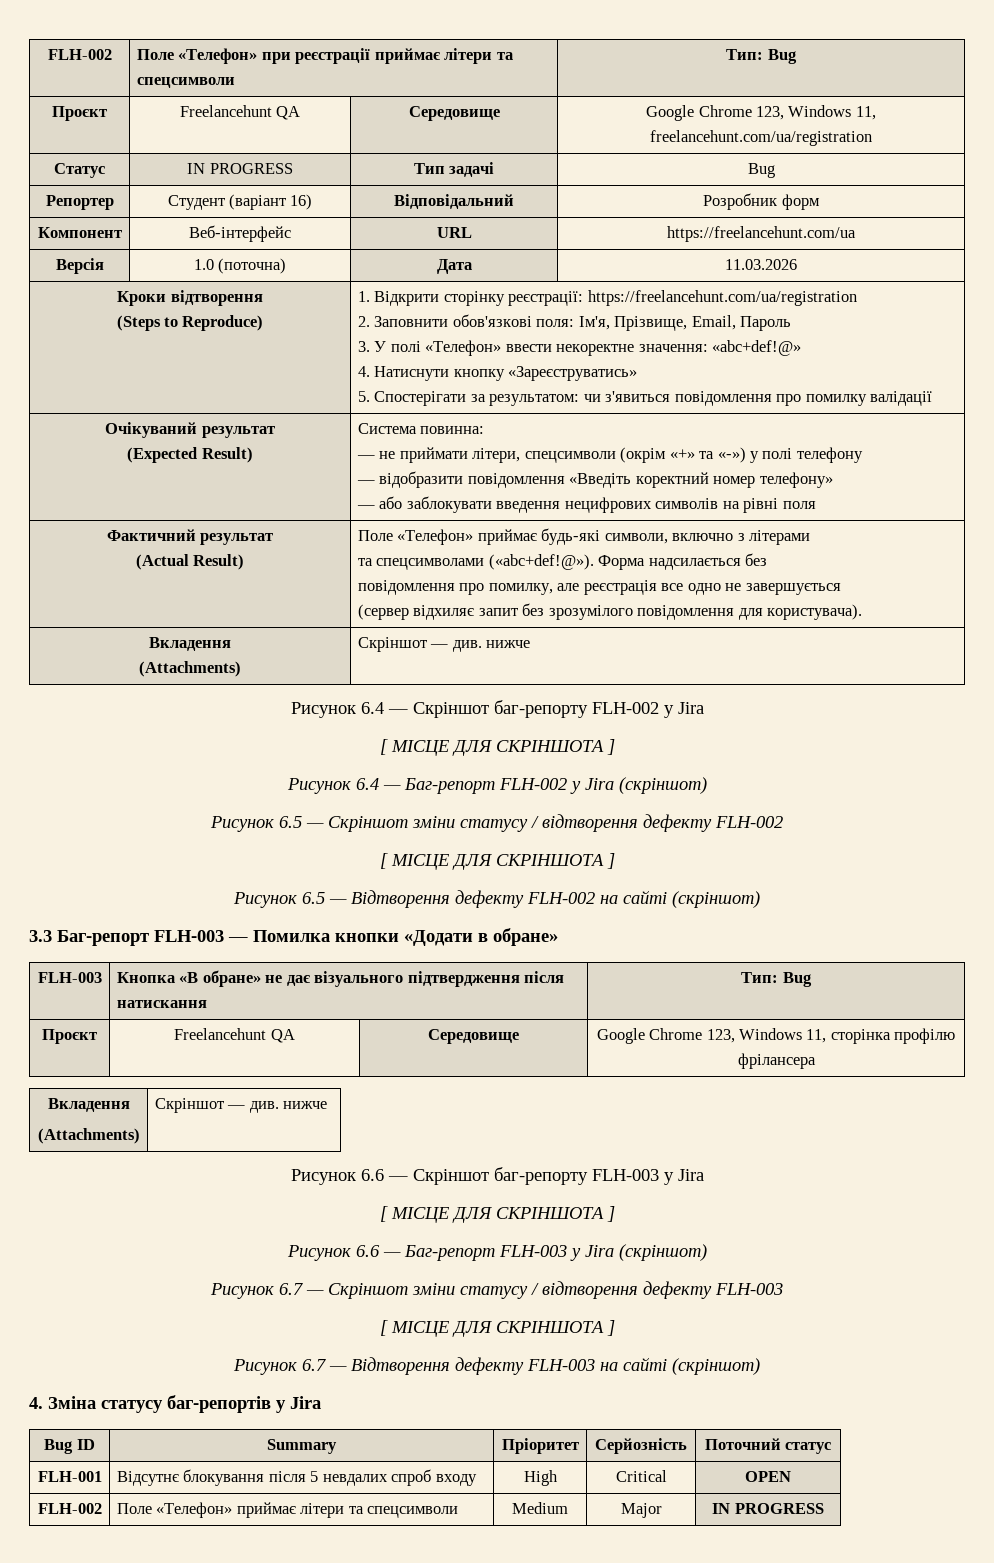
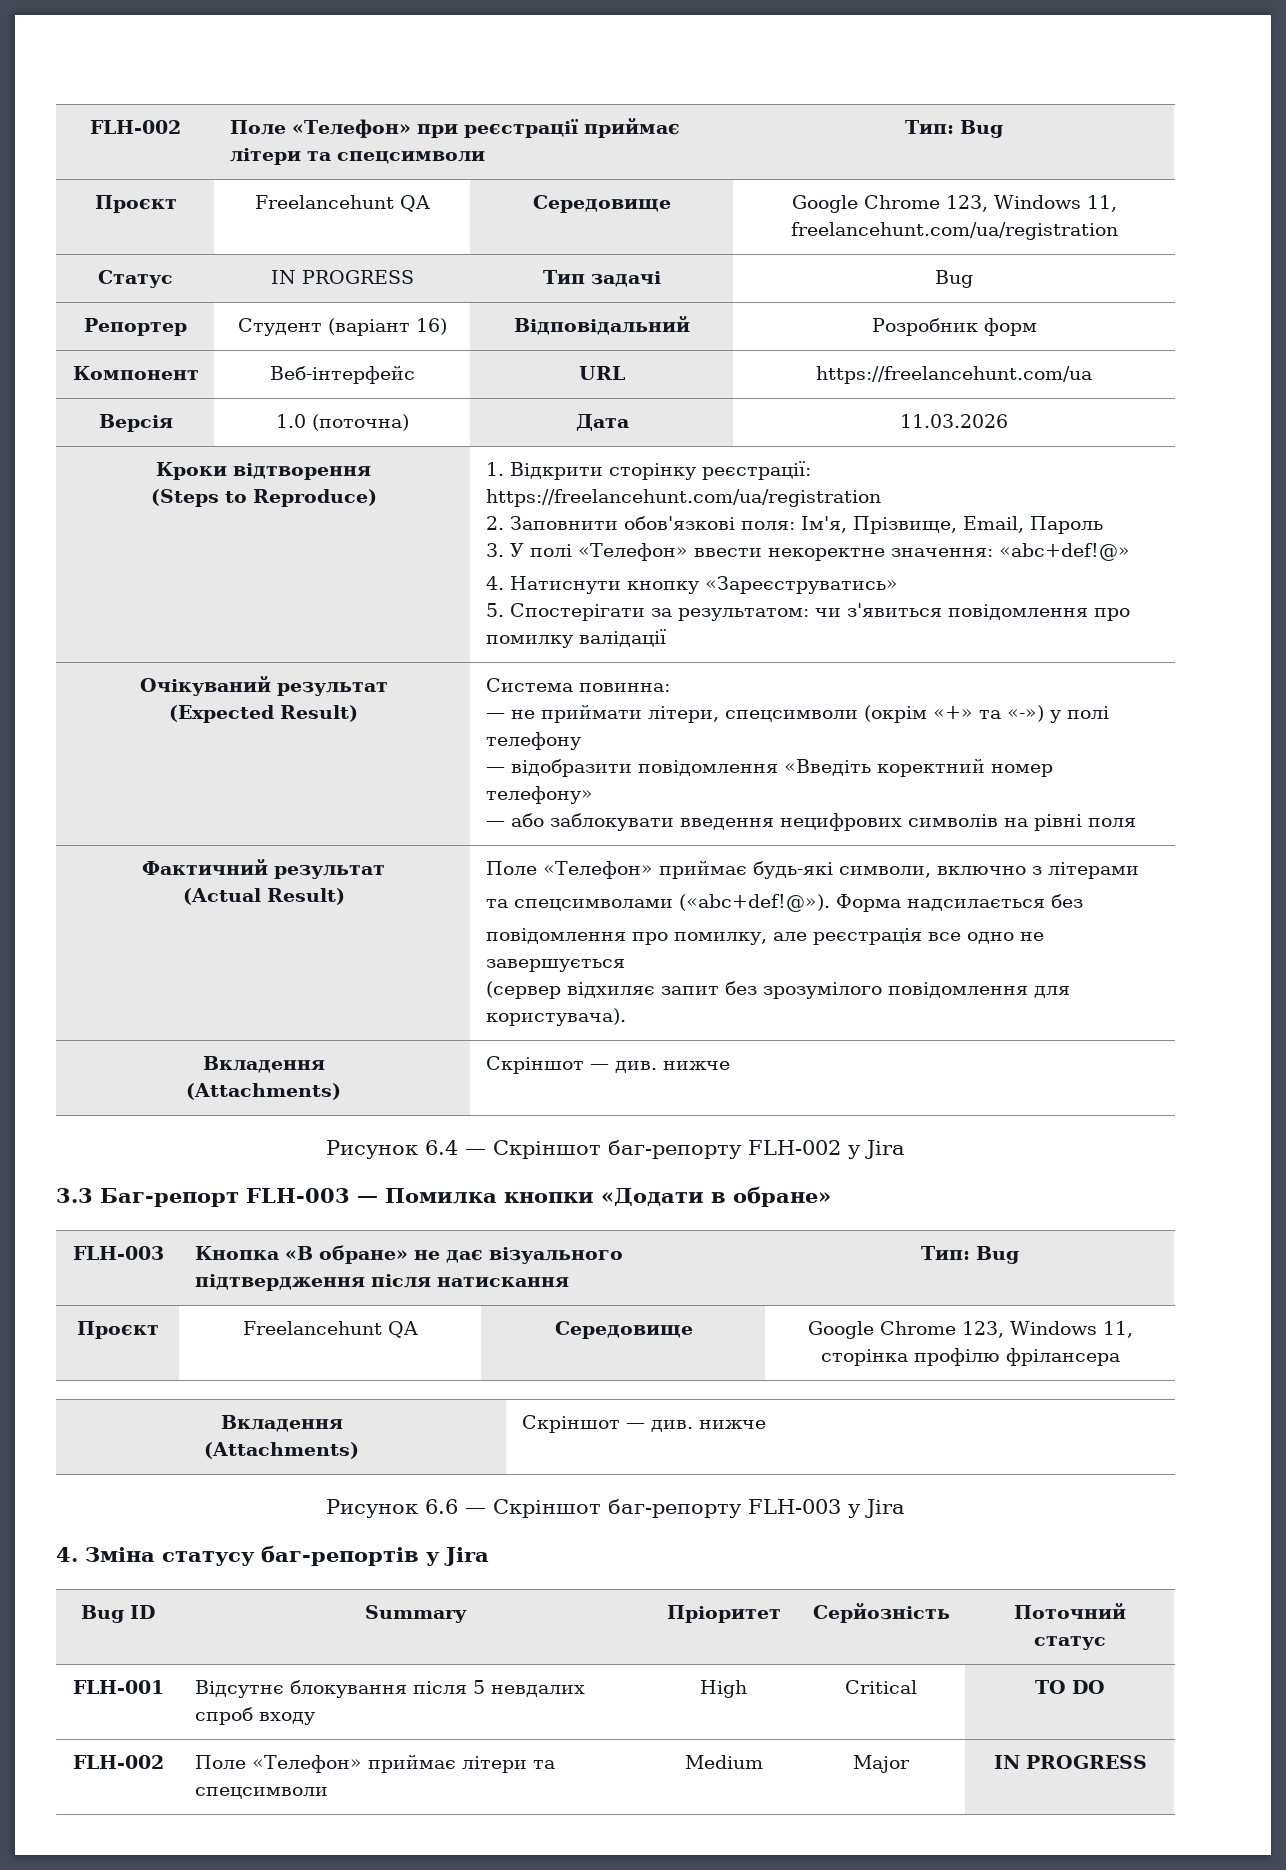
[379,739,615,756] [286,777,707,794] [210,814,783,832] [379,853,615,870] [233,890,760,908] // [ МІСЦЕ ДЛЯ СКРІНШОТА ] // Рисунок 6.4 — Баг-репорт FLH-002 у Jira (скріншот) // Рисунок 6.5 — Скріншот зміни статусу / відтворення дефекту FLH-002 // [ МІСЦЕ ДЛЯ СКРІНШОТА ] // Рисунок 6.5 — Відтворення дефекту FLH-002 на сайті (скріншот) -> (905, 1149) none
[379,1206,615,1223] [286,1244,707,1261] [210,1281,783,1299] [379,1320,615,1337] [233,1357,760,1375] // [ МІСЦЕ ДЛЯ СКРІНШОТА ] // Рисунок 6.6 — Баг-репорт FLH-003 у Jira (скріншот) // Рисунок 6.7 — Скріншот зміни статусу / відтворення дефекту FLH-003 // [ МІСЦЕ ДЛЯ СКРІНШОТА ] // Рисунок 6.7 — Відтворення дефекту FLH-003 на сайті (скріншот) -> (905, 1508) none
[745,1471,791,1482] OPEN -> [1035,1680,1105,1694] TO DO

